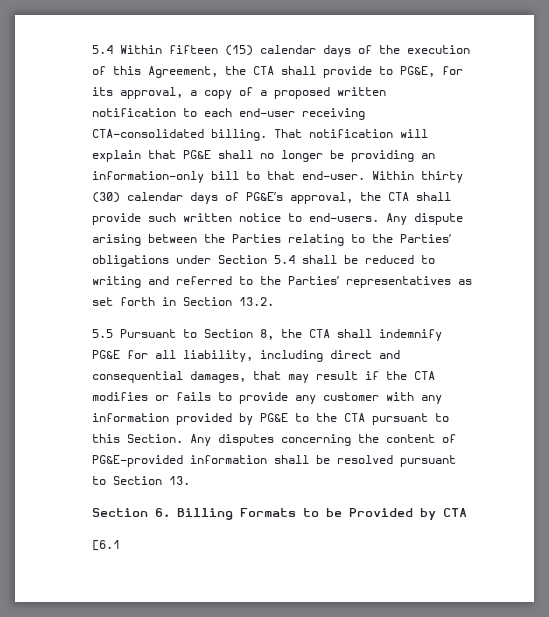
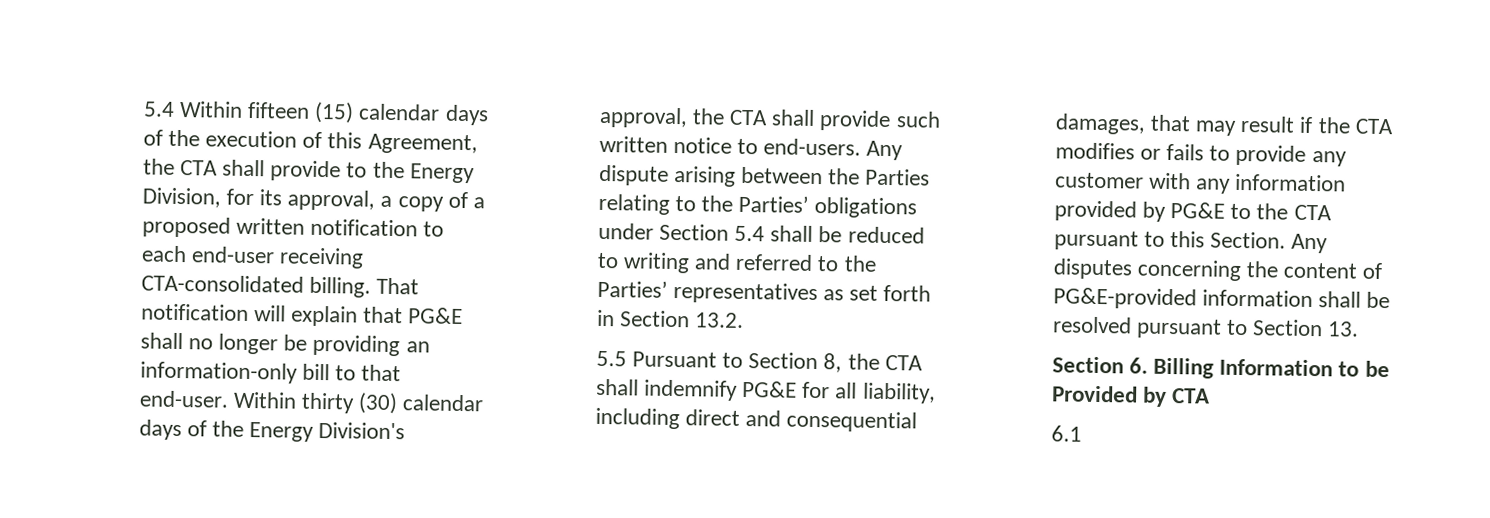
[400,66,436,77] PG&E, -> [372,161,475,184] [141,187,221,208] the Energy Division,
[246,192,284,201] PG&E’s -> [212,420,406,442] the Energy Division's
[240,508,297,517] Formats -> [1219,358,1334,377] Information
[92,540,121,551] [6.1 -> [1050,425,1082,442] 6.1

